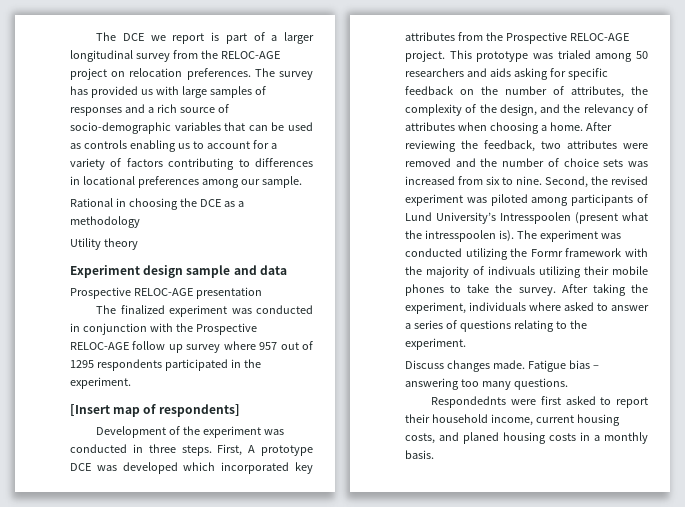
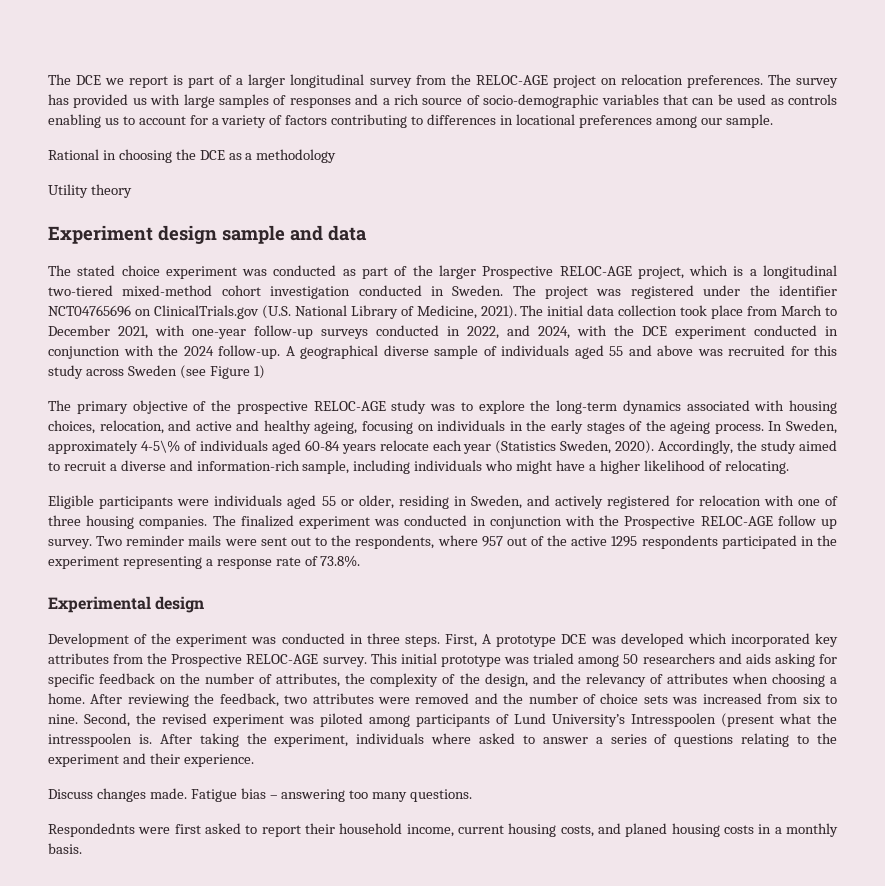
[70,287,262,299] Prospective RELOC-AGE presentation // -> [48,265,837,279] [48,285,837,299] [48,305,838,319] [48,325,838,339] [48,345,837,359] [48,365,265,379] [48,400,837,414] [48,420,837,434] [48,440,837,454] [48,460,789,474] [48,495,838,509] [48,515,208,529] The stated choice experiment was conducted as part of the larger Prospective RELOC-AGE project, which is a longitudinal two-tiered mixed-method cohort investigation conducted in Sweden. The project was registered under the identifier NCT04765696 on ClinicalTrials.gov (U.S. National Library of Medicine, 2021). The initial data collection took place from March to December 2021, with one-year follow-up surveys conducted in 2022, and 2024, with the DCE experiment conducted in conjunction with the 2024 follow-up. A geographical diverse sample of individuals aged 55 and above was recruited for this study across Sweden (see Figure 1) // The primary objective of the prospective RELOC-AGE study was to explore the long-term dynamics associated with housing choices, relocation, and active and healthy ageing, focusing on individuals in the early stages of the ageing process. In Sweden, approximately 4-5\% of individuals aged 60-84 years relocate each year (Statistics Sweden, 2020). Accordingly, the study aimed to recruit a diverse and information-rich sample, including individuals who might have a higher likelihood of relocating. // Eligible participants were individuals aged 55 or older, residing in Sweden, and actively registered for relocation with one of three housing companies.
[186,344,221,353] survey -> [48,535,435,549] survey. Two reminder mails were sent out to the respondents,
(313, 345) none -> [547,535,608,546] the active
[70,377,131,389] [70,404,240,417] experiment. // [Insert map of respondents] -> [48,555,361,569] [48,596,205,613] experiment representing a response rate of 73.8%. // Experimental design
[405,50,472,62] project. This -> [322,653,437,667] survey. This initial
[498,230,621,242] [405,248,648,260] [405,266,648,278] [405,284,556,296] is). The experiment was conducted utilizing the Formr framework with the majority of indivuals utilizing their mobile phones to take the survey. -> [138,734,152,744] is.
[405,338,466,350] experiment. -> [48,753,254,767] experiment and their experience.

